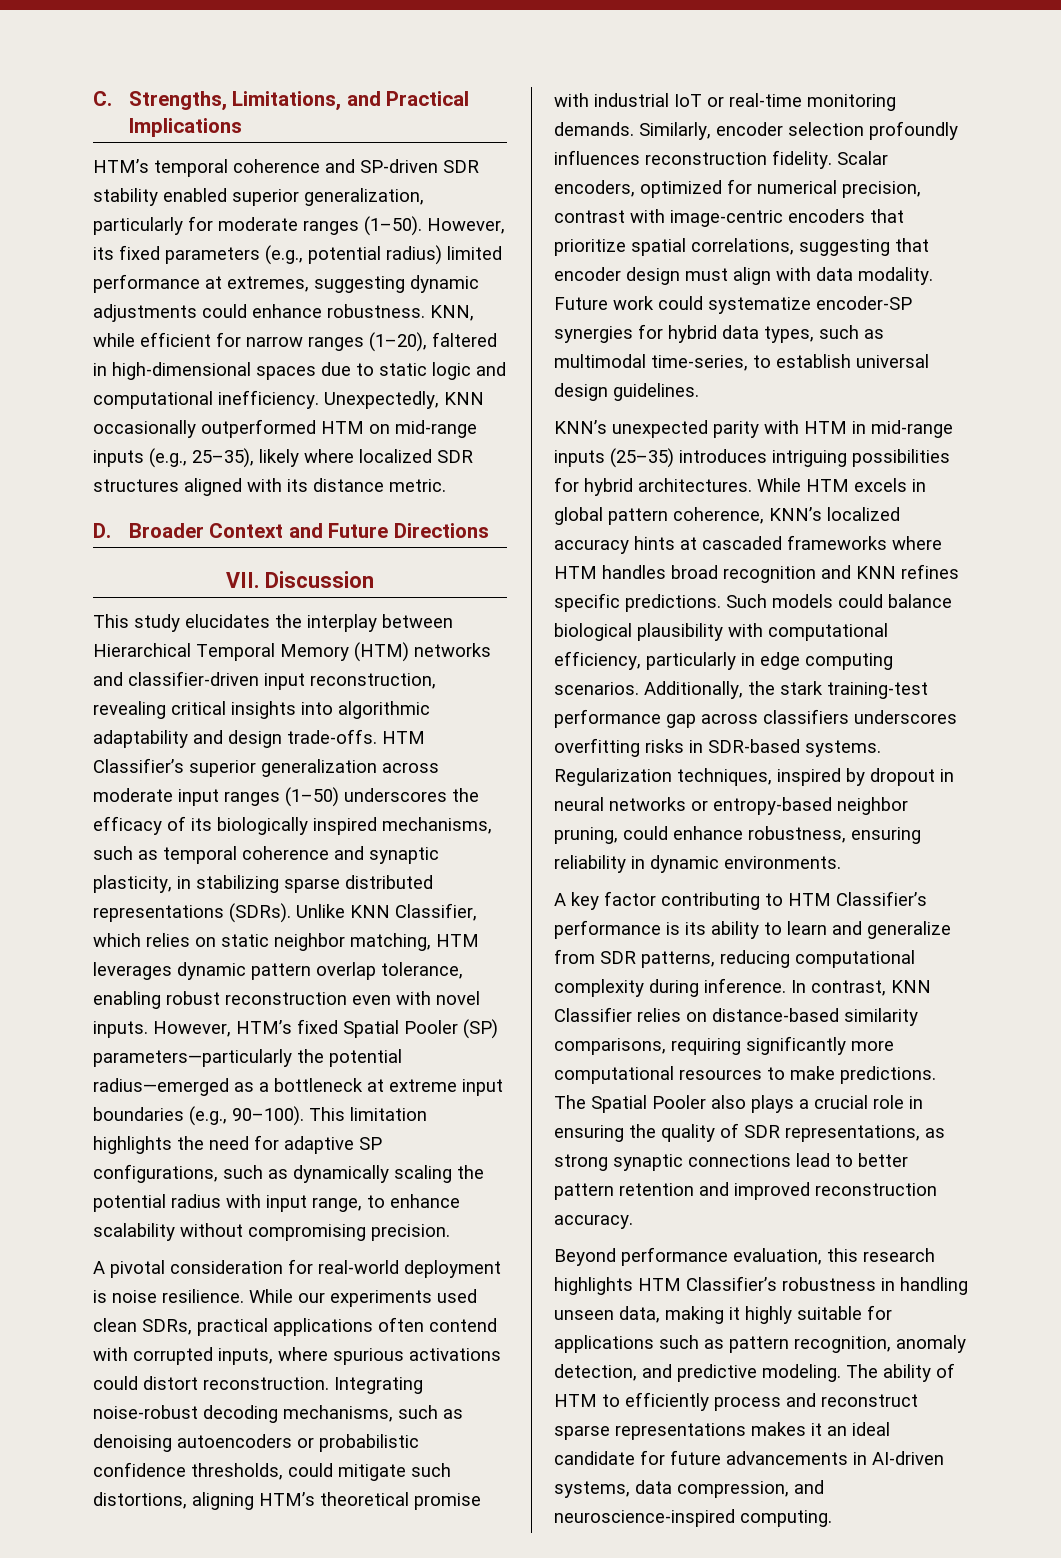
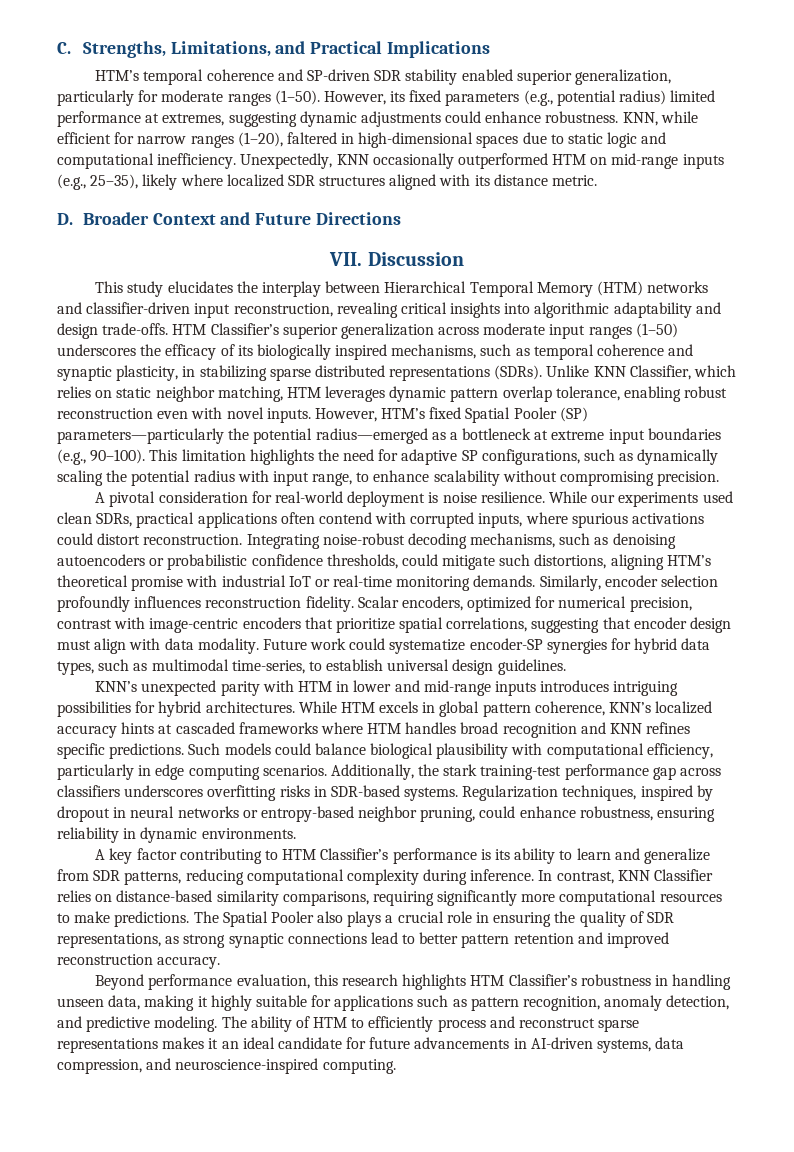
[871,420,953,438] [554,448,674,468] mid-range inputs (25–35) -> [353,680,536,696] lower and mid-range inputs

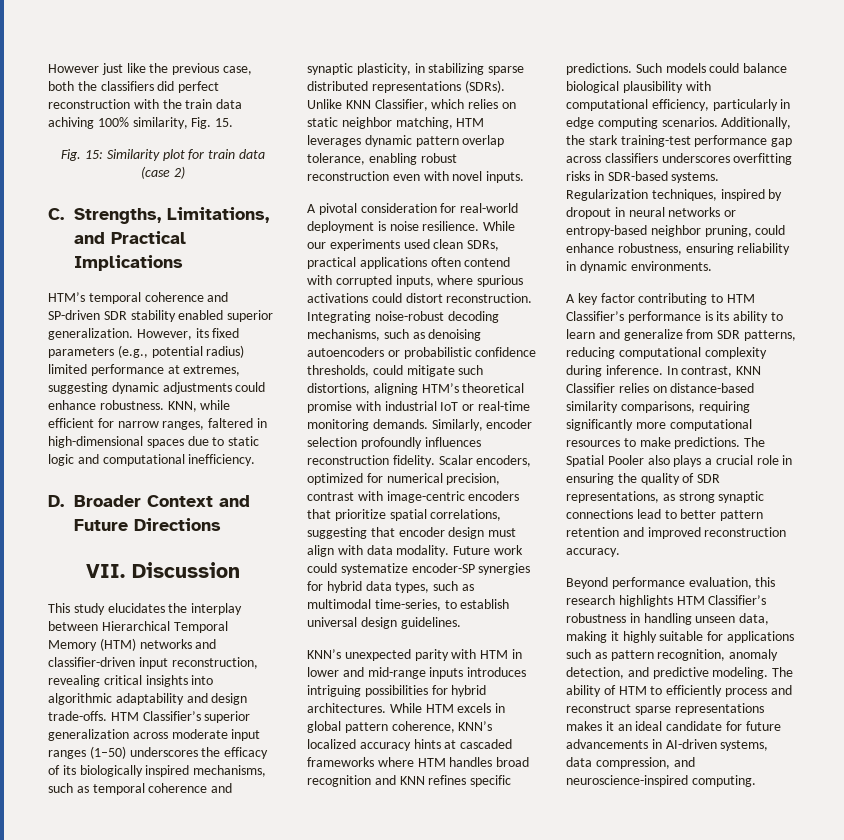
(57, 48) none -> [48,63,252,75] [48,81,220,93] [48,99,243,109] [48,117,234,129] [61,149,265,161] [141,166,185,179] However just like the previous case, both the classifiers did perfect reconstruction with the train data achiving 100% similarity, Fig. 15. // Fig. 15: Similarity plot for train data (case 2) //
[574,69,671,85] [57,90,320,106] generalization, particularly for moderate ranges (1–50). -> [48,328,133,340] generalization.
[190,132,283,148] ranges (1–20), -> [162,421,205,430] ranges,
[240,153,724,169] [57,174,598,190] Unexpectedly, KNN occasionally outperformed HTM on mid-range inputs (e.g., 25–35), likely where localized SDR structures aligned with its distance metric. -> (256, 460) none
[314,407,588,423] [57,428,721,444] [57,449,719,465] [57,470,720,486] However, HTM’s fixed Spatial Pooler (SP) parameters—particularly the potential radius—emerged as a bottleneck at extreme input boundaries (e.g., 90–100). This limitation highlights the need for adaptive SP configurations, such as dynamically scaling the potential radius with input range, to enhance scalability without compromising precision. -> (525, 177) none

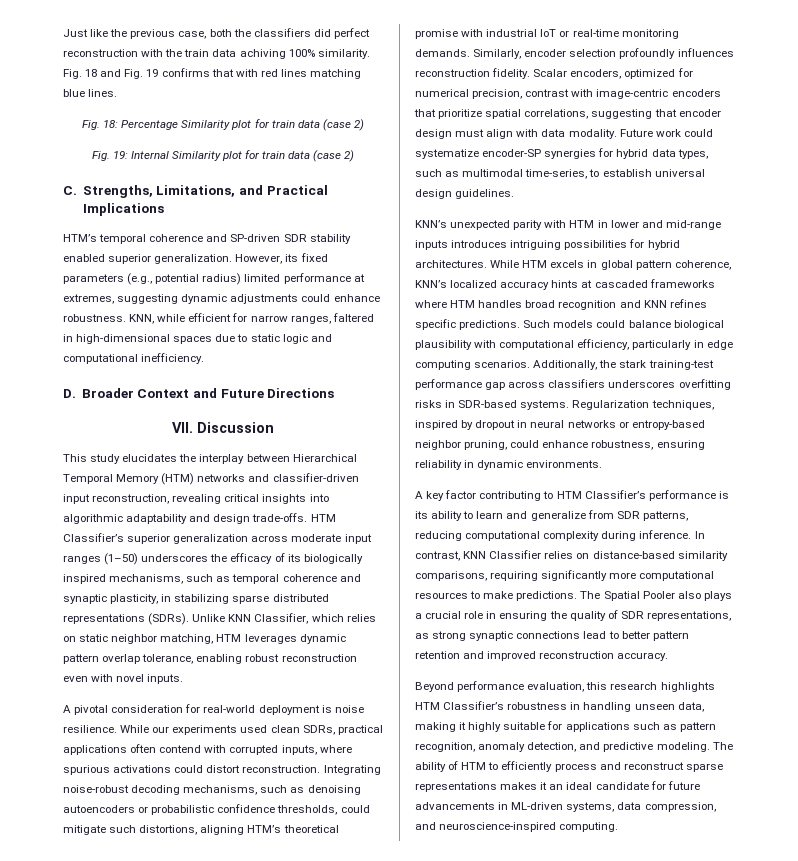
[48,63,123,75] However just -> [63,29,88,37] Just
[132,117,234,129] [61,149,103,161] similarity, Fig. 15. // Fig. 15: -> [317,49,370,59] [63,68,362,79] [63,89,118,97] [82,119,364,131] [91,151,169,161] similarity. Fig. 18 and Fig. 19 confirms that with red lines matching blue lines. // Fig. 18: Percentage Similarity plot for train data (case 2) // Fig. 19: Internal
[665,739,717,749] AI-driven -> [511,802,564,810] ML-driven

